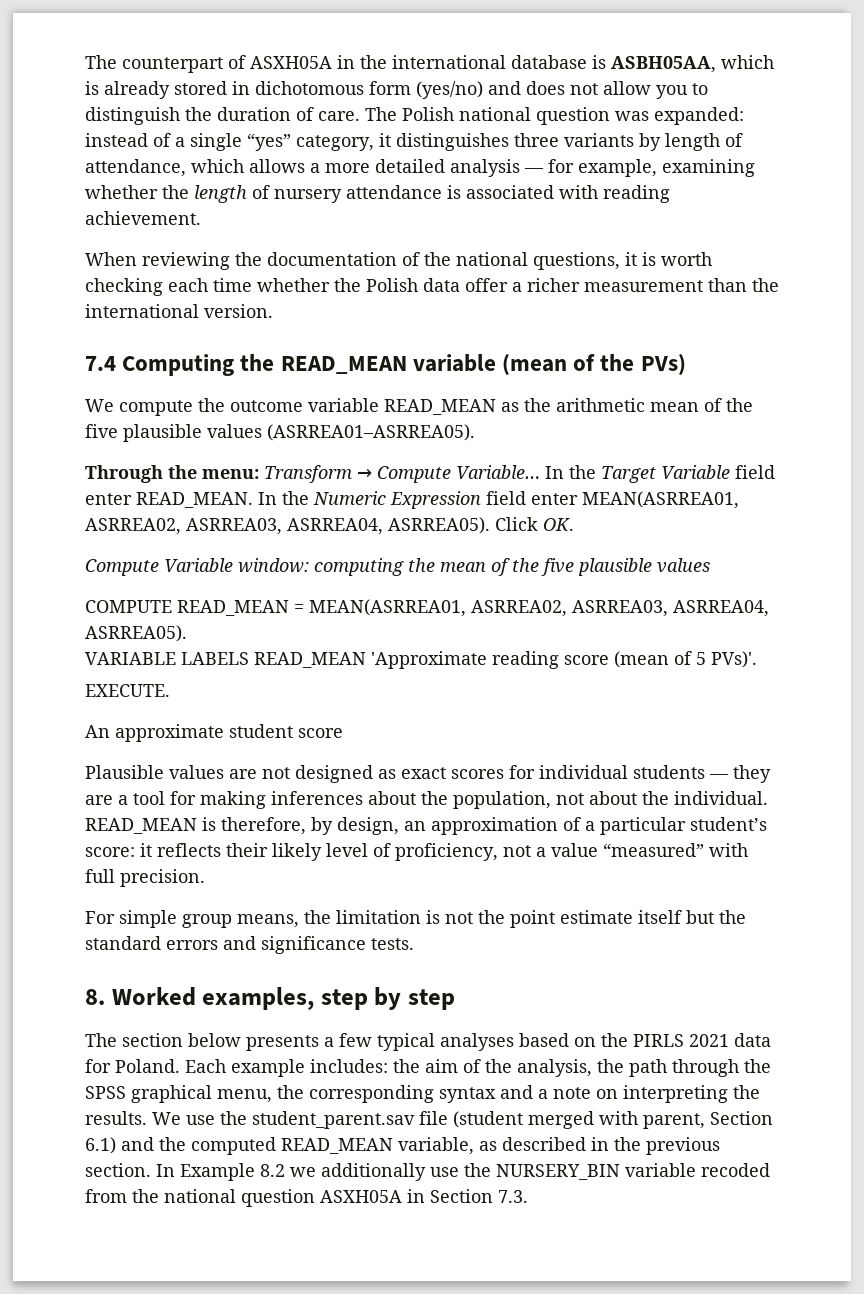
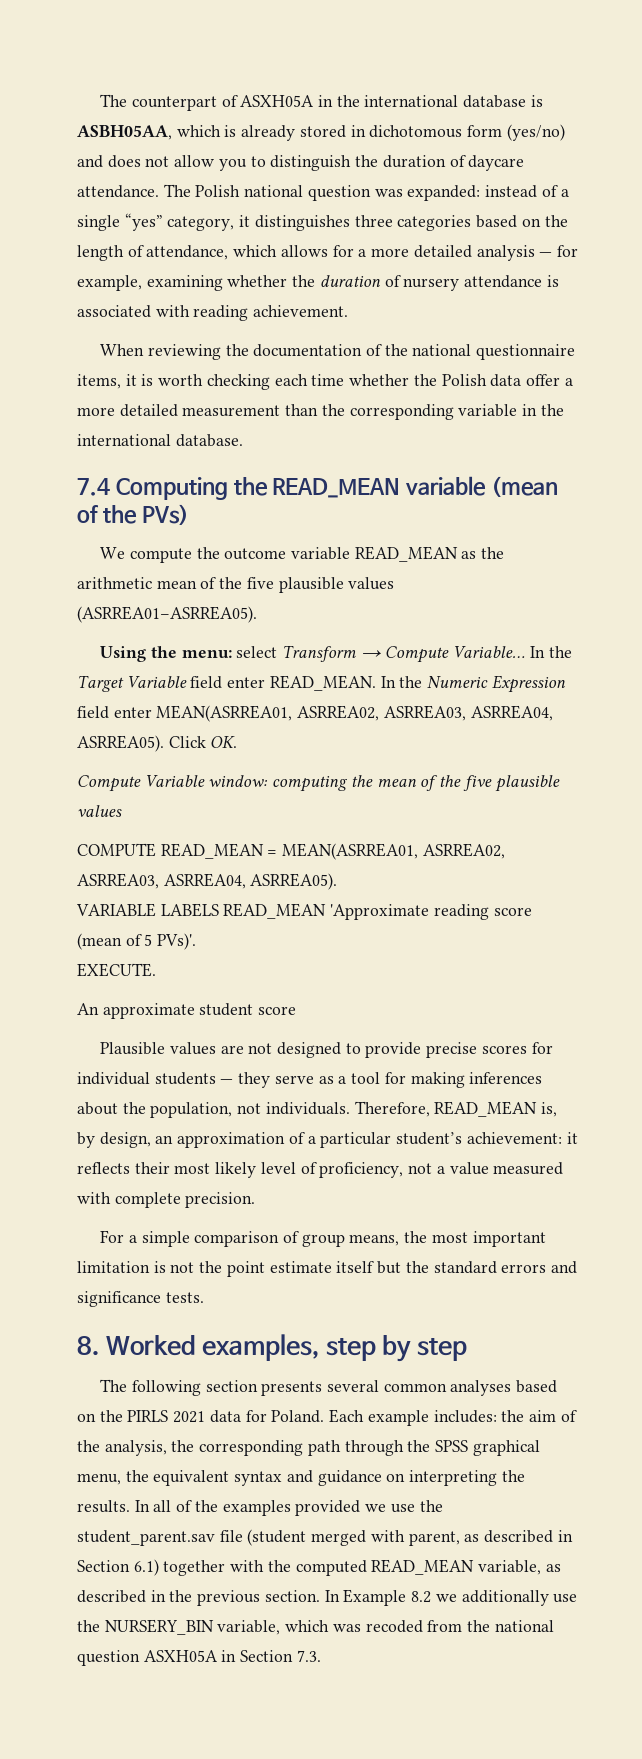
[318,111,360,121] care. -> [468,155,525,171] [77,185,159,198] daycare attendance.
[564,133,661,151] variants by -> [397,215,568,231] categories based on the
(305, 166) none -> [332,245,354,257] for
[194,185,247,203] length -> [319,275,381,287] duration
[533,252,620,270] questions, -> [476,344,576,360] [77,374,121,389] questionnaire items,
[527,278,580,292] richer -> [77,404,178,417] more detailed
[85,304,273,318] international version. -> [349,404,564,420] [77,434,243,447] corresponding variable in the international database.
[85,465,163,483] Through -> [100,646,147,662] Using
(259, 474) none -> [236,646,278,658] select
[378,767,446,779] as exact -> [345,1042,478,1058] to provide precise
[85,795,113,805] are -> [274,1075,334,1084] serve as
[589,791,768,805] [85,817,306,835] about the individual. READ_MEAN is therefore, -> [265,1101,558,1117] individuals. Therefore, READ_MEAN is,
[85,847,135,857] score: -> [466,1132,562,1144] achievement:
(268, 850) none -> [174,1163,211,1174] most
[603,843,748,857] [85,869,115,883] “measured” with full -> [493,1162,564,1175] [77,1192,181,1208] measured with complete
[119,910,177,928] simple -> [128,1231,299,1247] a simple comparison of
(331, 917) none -> [431,1231,546,1247] most important
[122,1033,435,1051] section below presents a few typical -> [131,1380,447,1396] following section presents several common
(624, 1066) none -> [199,1440,304,1456] corresponding
[309,1085,434,1103] corresponding -> [153,1470,230,1486] equivalent
[538,1087,591,1099] a note -> [317,1470,382,1486] guidance
[152,1112,181,1125] We -> [134,1500,387,1516] In all of the examples provided we
[710,1111,773,1125] [85,1137,154,1154] Section 6.1) and -> [464,1530,573,1543] [77,1559,265,1576] as described in Section 6.1) together with
[625,1163,696,1177] variable -> [217,1620,361,1635] variable, which was

